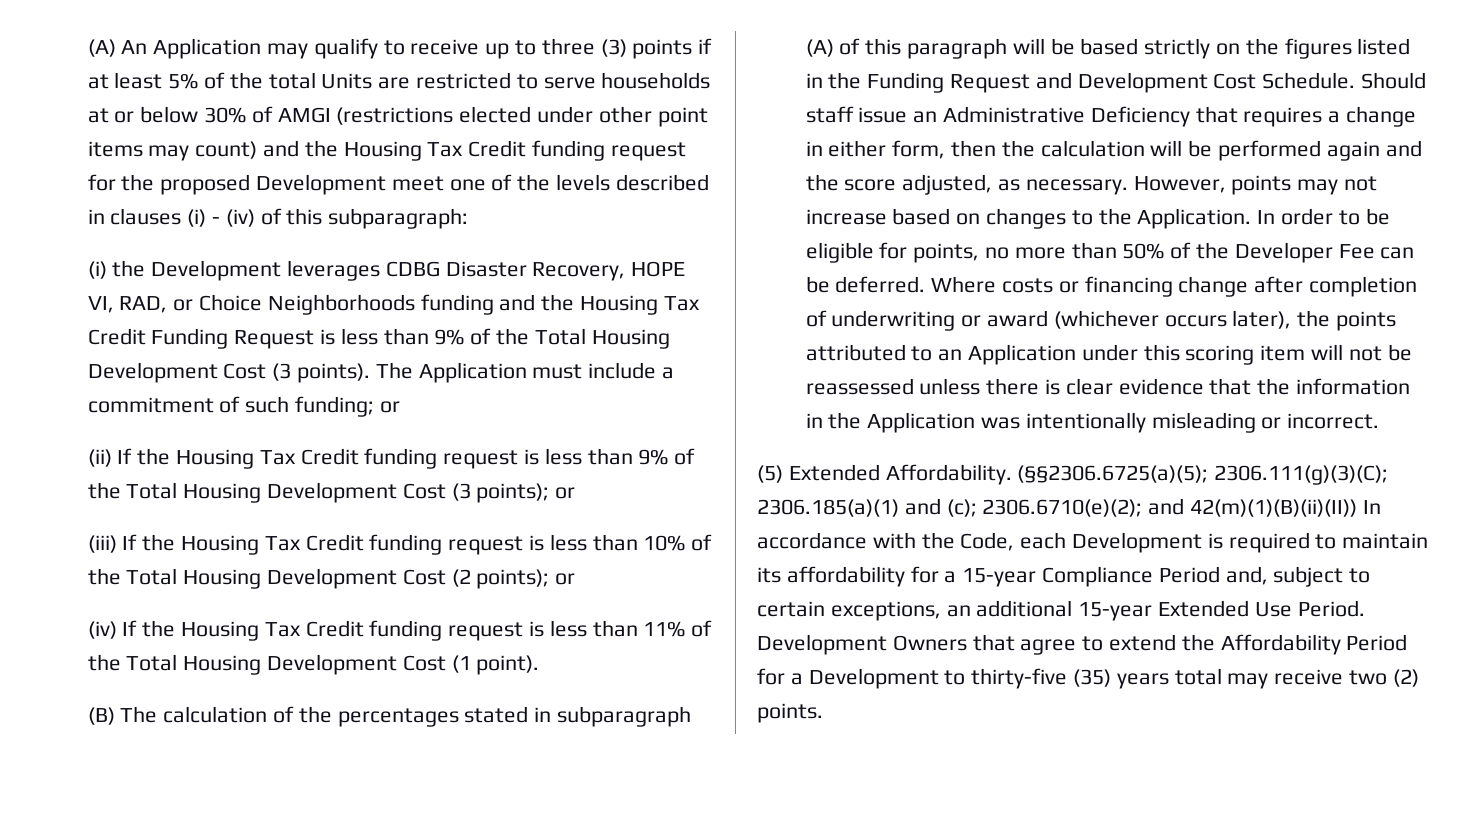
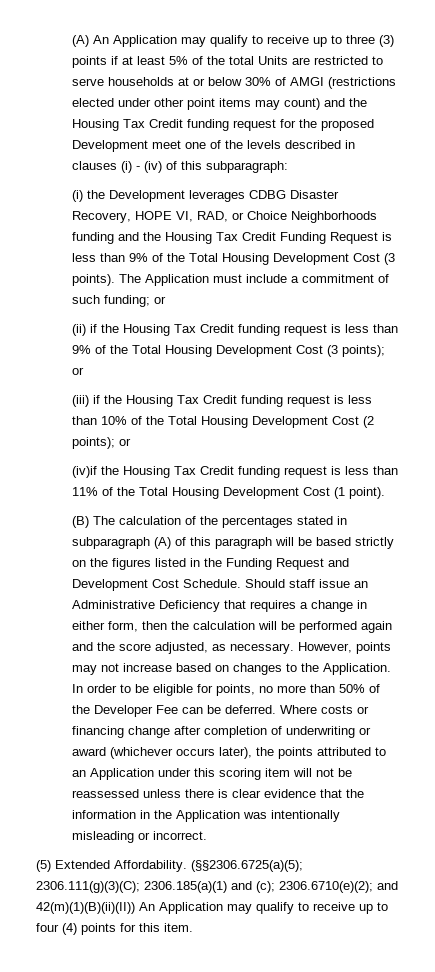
[117,448,133,464] If -> [89,324,97,333] if
[122,534,138,550] If -> [92,395,100,404] if
[87,620,138,639] (iv) If -> [71,466,97,478] (iv)if
[1362,500,1381,514] [757,532,1429,553] [757,566,1371,587] [757,600,1365,621] [757,634,1408,655] [757,668,1419,689] [757,703,823,723] In accordance with the Code, each Development is required to maintain its affordability for a 15-year Compliance Period and, subject to certain exceptions, an additional 15-year Extended Use Period. Development Owners that agree to extend the Affordability Period for a Development to thirty-five (35) years total may receive two (2) points. -> [139,902,388,914] [36,923,193,935] An Application may qualify to receive up to four (4) points for this item.

